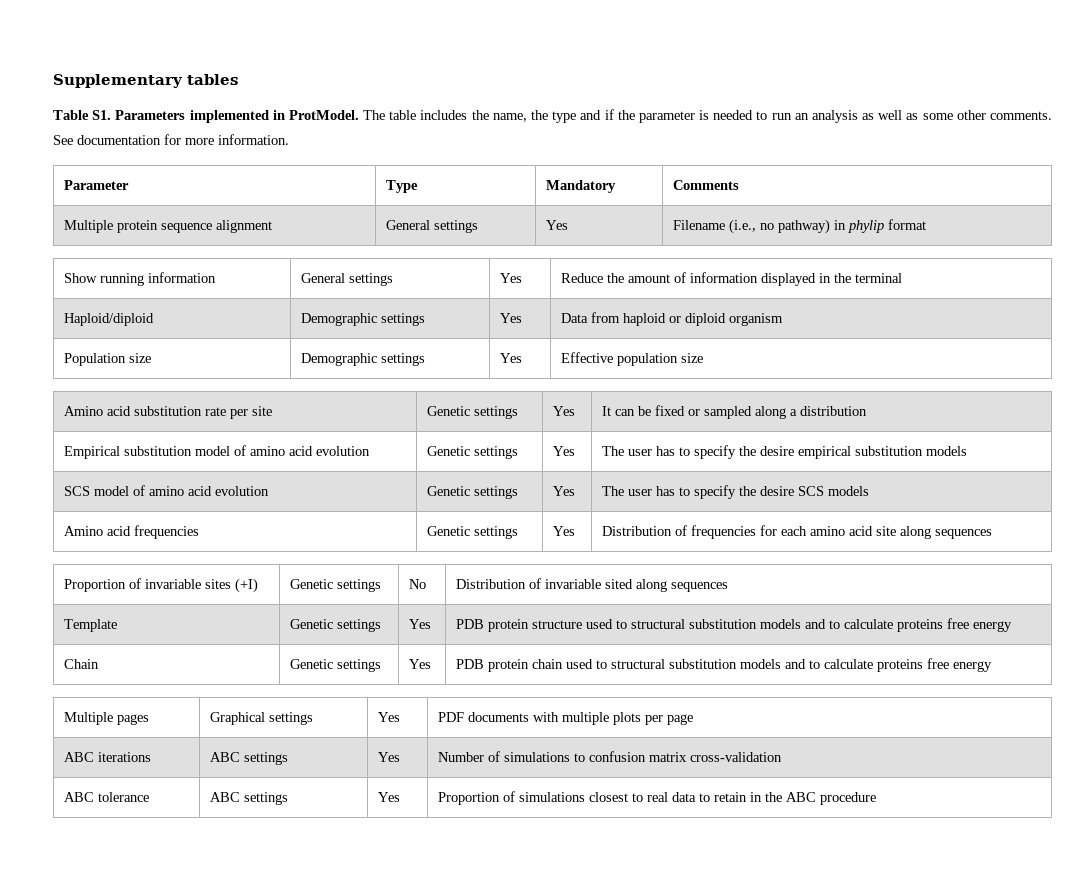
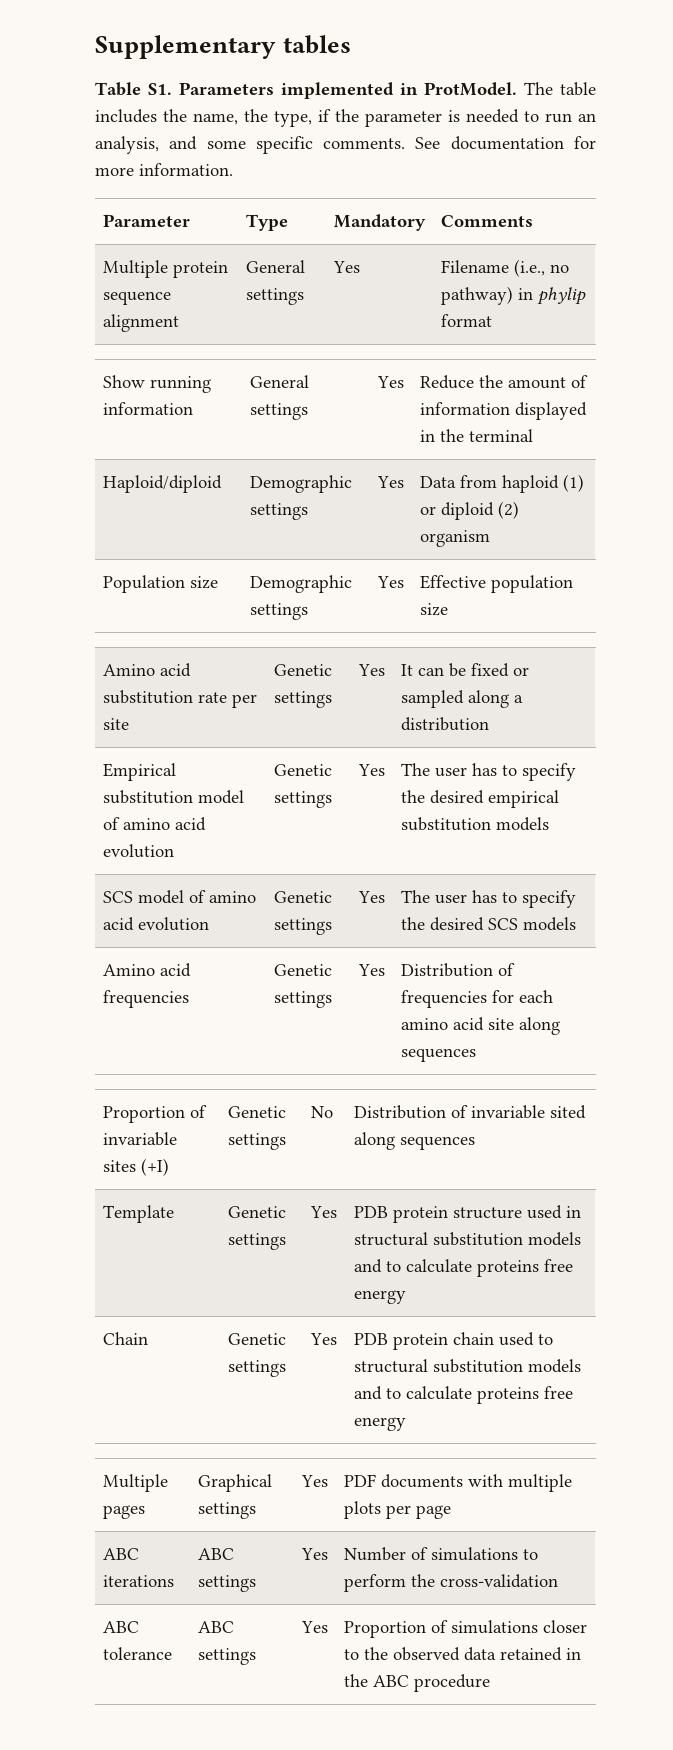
[552,110,602,123] type and -> [274,111,312,127] type,
[811,110,986,123] analysis as well as some other -> [95,136,313,154] analysis, and some specific
(667, 319) none -> [562,474,584,492] (1)
(727, 319) none -> [497,501,519,519] (2)
[760,446,795,456] desire -> [429,790,484,804] desired
[760,486,795,496] desire -> [429,917,484,931] desired
[616,620,628,629] to -> [565,1206,581,1218] in
[589,751,688,762] confusion matrix -> [343,1574,435,1592] perform the
[589,792,748,802] closest to real data to retain -> [542,1620,587,1633] [343,1647,562,1661] closer to the observed data retained

